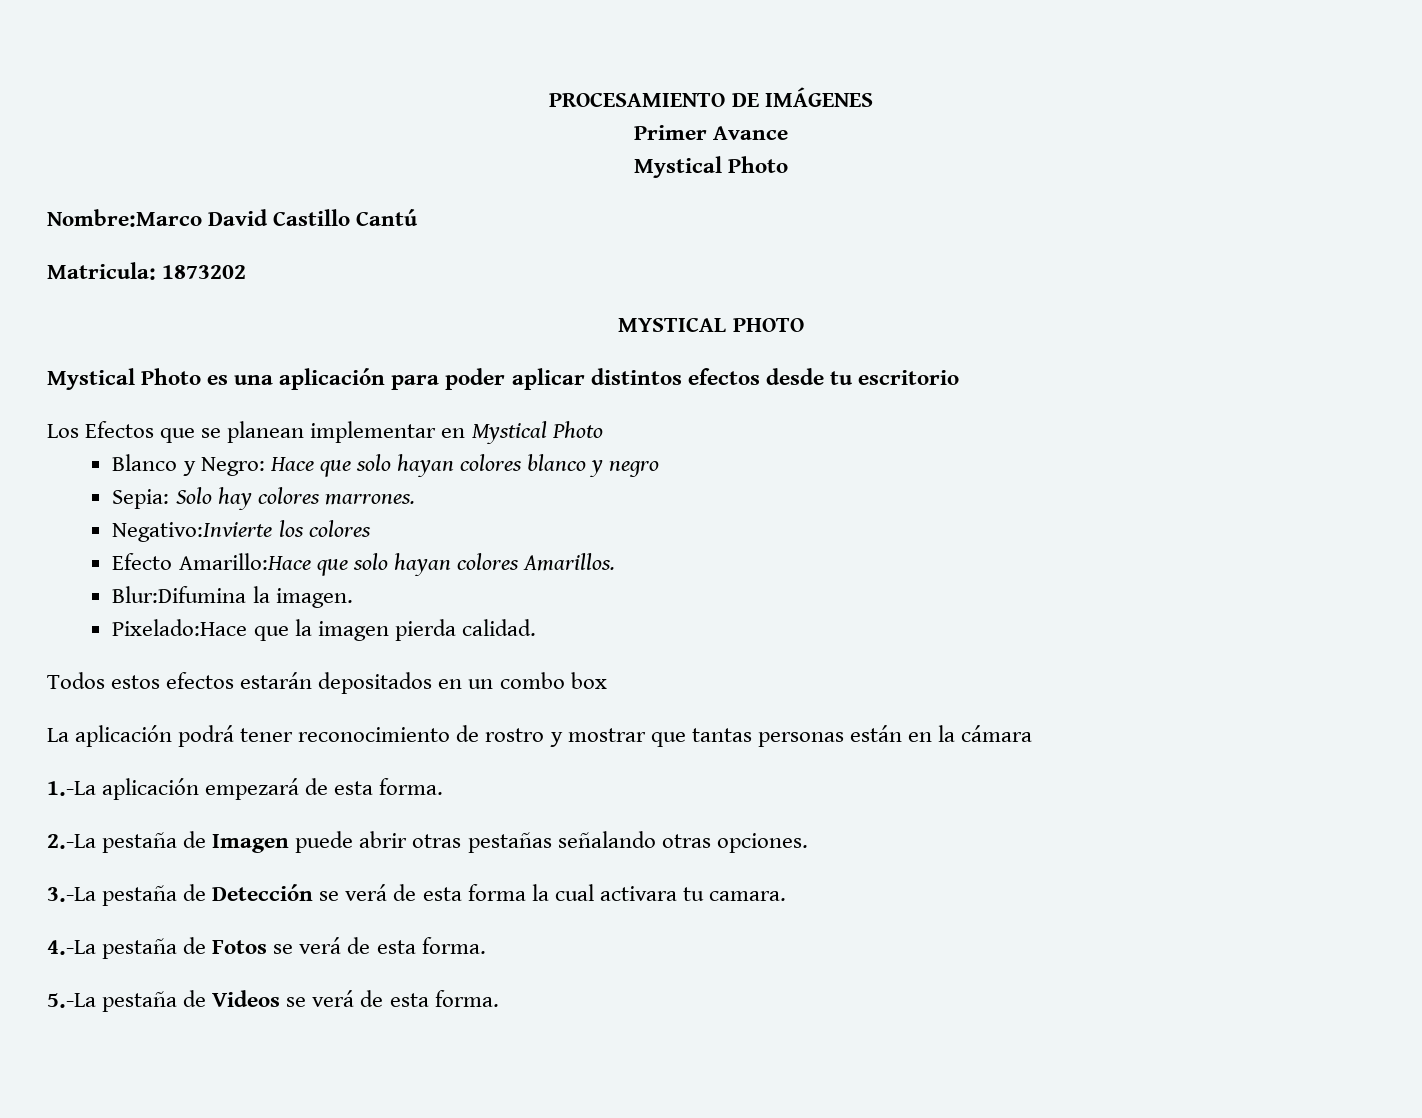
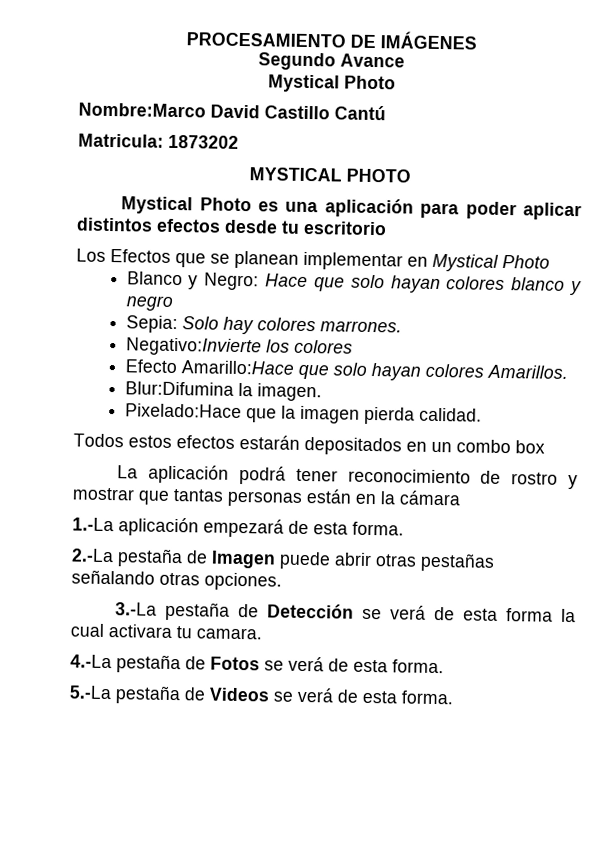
[633,125,707,140] Primer -> [258,52,336,71] Segundo

